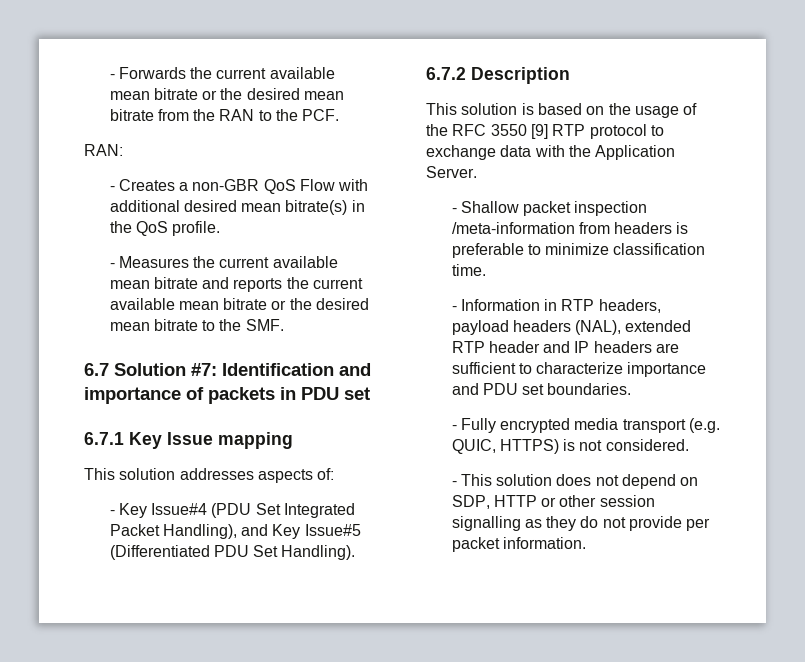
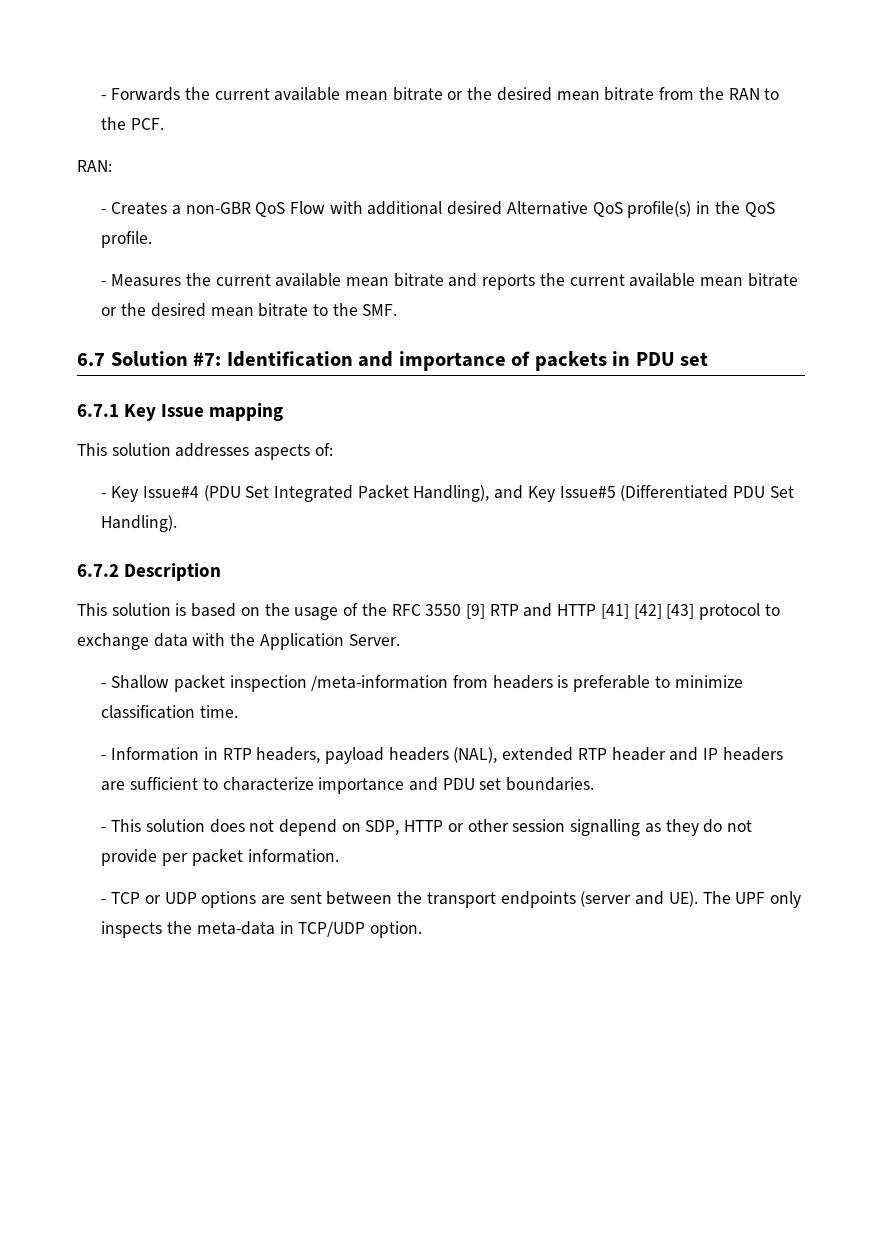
[241,200,348,215] mean bitrate(s) -> [506,201,692,218] Alternative QoS profile(s)
(586, 130) none -> [523,603,695,619] and HTTP [41] [42] [43]
[451,418,721,433] [451,439,689,454] // - Fully encrypted media transport (e.g. QUIC, HTTPS) is not considered. -> (595, 784) none
(586, 543) none -> [101,891,801,908] [101,921,422,938] // - TCP or UDP options are sent between the transport endpoints (server and UE). The UPF only inspects the meta-data in TCP/UDP option.

